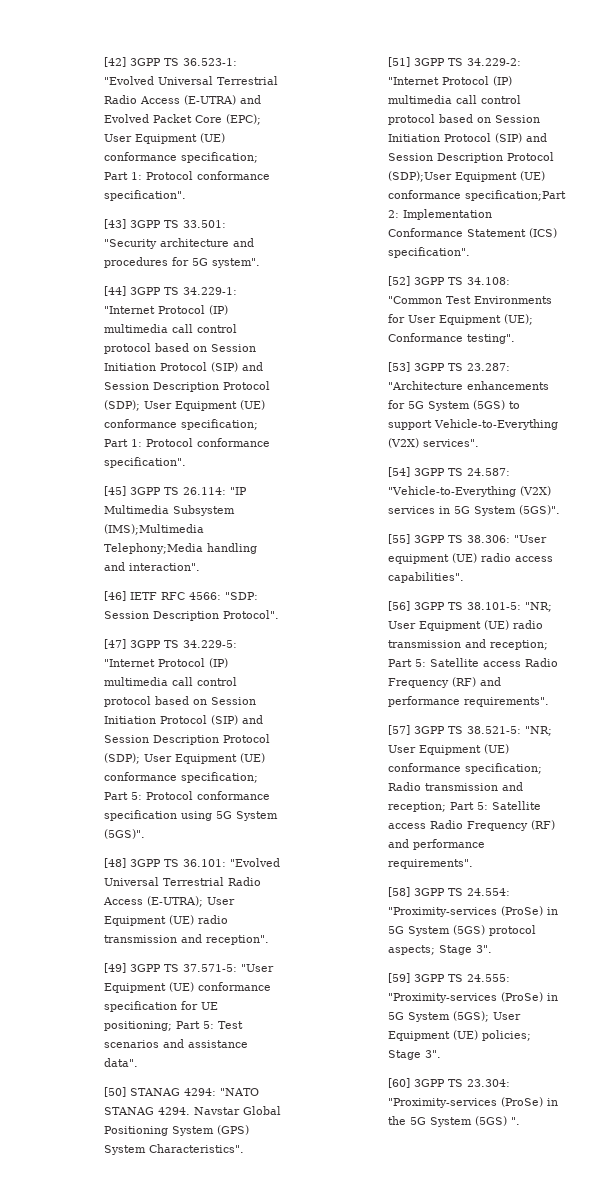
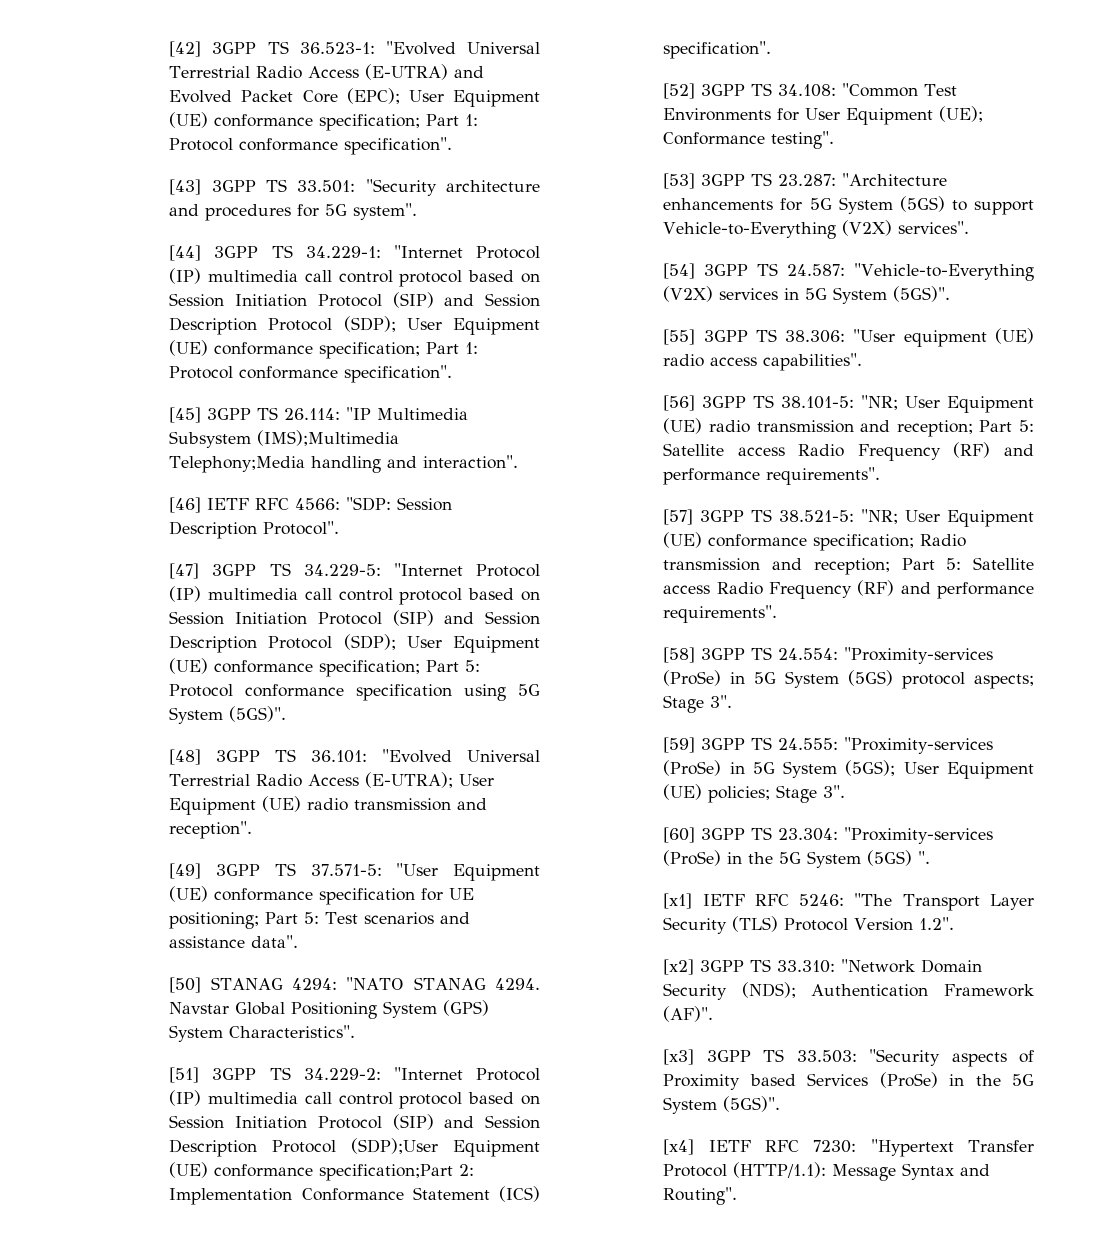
(521, 1121) none -> [663,893,1034,911] [663,916,955,934] [663,959,983,975] [663,982,1034,1000] [663,1006,714,1022] [663,1049,1034,1067] [663,1072,1034,1090] [663,1096,781,1114] [663,1139,1035,1157] [663,1162,991,1181] [663,1187,738,1205] // [x1] IETF RFC 5246: "The Transport Layer Security (TLS) Protocol Version 1.2". // [x2] 3GPP TS 33.310: "Network Domain Security (NDS); Authentication Framework (AF)". // [x3] 3GPP TS 33.503: "Security aspects of Proximity based Services (ProSe) in the 5G System (5GS)". // [x4] IETF RFC 7230: "Hypertext Transfer Protocol (HTTP/1.1): Message Syntax and Routing".

